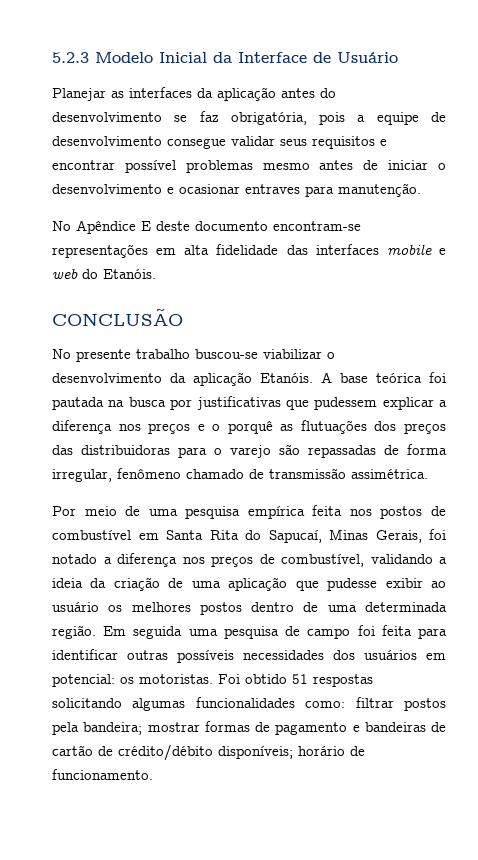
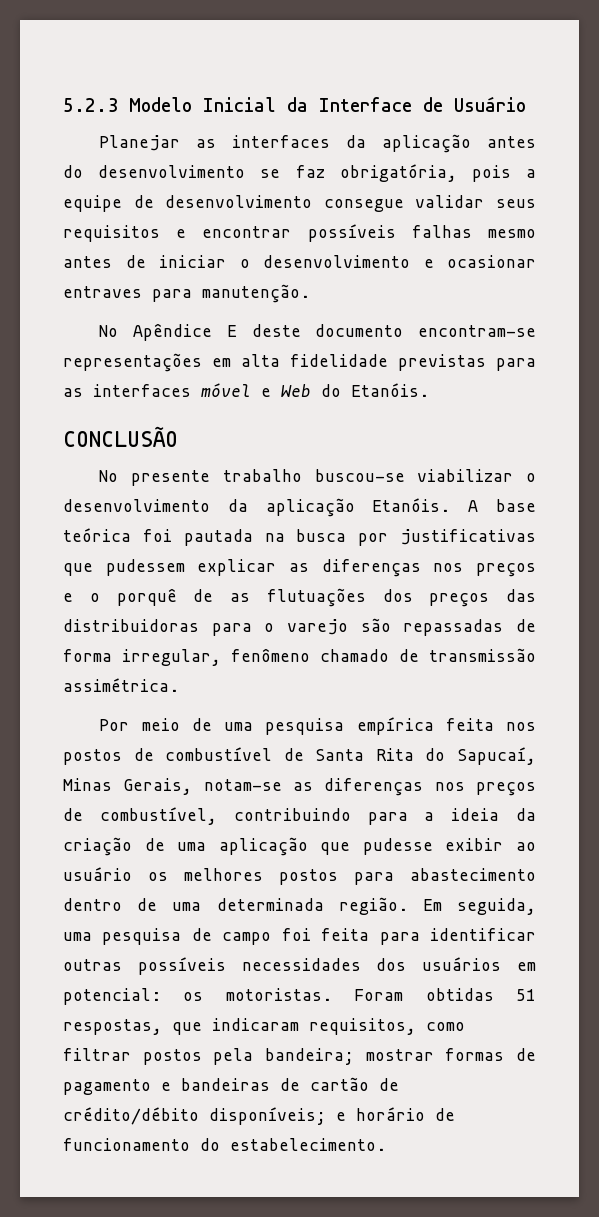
[124,160,253,173] possível problemas -> [307,224,472,242] possíveis falhas
[286,244,447,255] [52,268,78,279] das interfaces mobile e web -> [398,354,536,371] [63,383,311,397] previstas para as interfaces móvel e Web
[439,400,447,407] [52,420,112,434] a diferença -> [289,559,421,577] as diferenças
(273, 427) none -> [193,589,214,602] de
[138,533,159,540] em -> [283,748,304,761] de
[429,529,446,540] [52,553,177,567] foi notado a diferença -> [203,778,424,796] notam-se as diferenças
[370,554,433,564] validando -> [233,808,408,825] contribuindo para
(242, 608) none -> [354,868,536,885] para abastecimento
[133,626,183,639] seguida -> [457,898,536,915] seguida,
[218,674,373,687] [52,697,346,711] Foi obtido 51 respostas solicitando algumas funcionalidades como: -> [354,988,536,1001] [63,1018,465,1035] Foram obtidas 51 respostas, que indicaram requisitos, como
(293, 752) none -> [336,1112,346,1121] e
[52,769,153,780] funcionamento. -> [63,1138,386,1151] funcionamento do estabelecimento.

